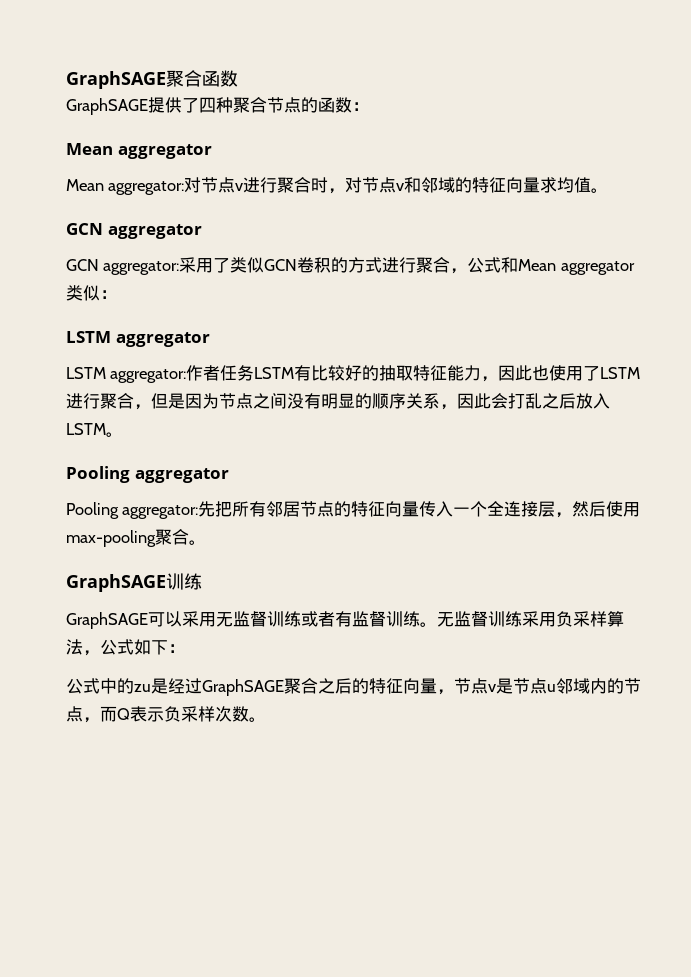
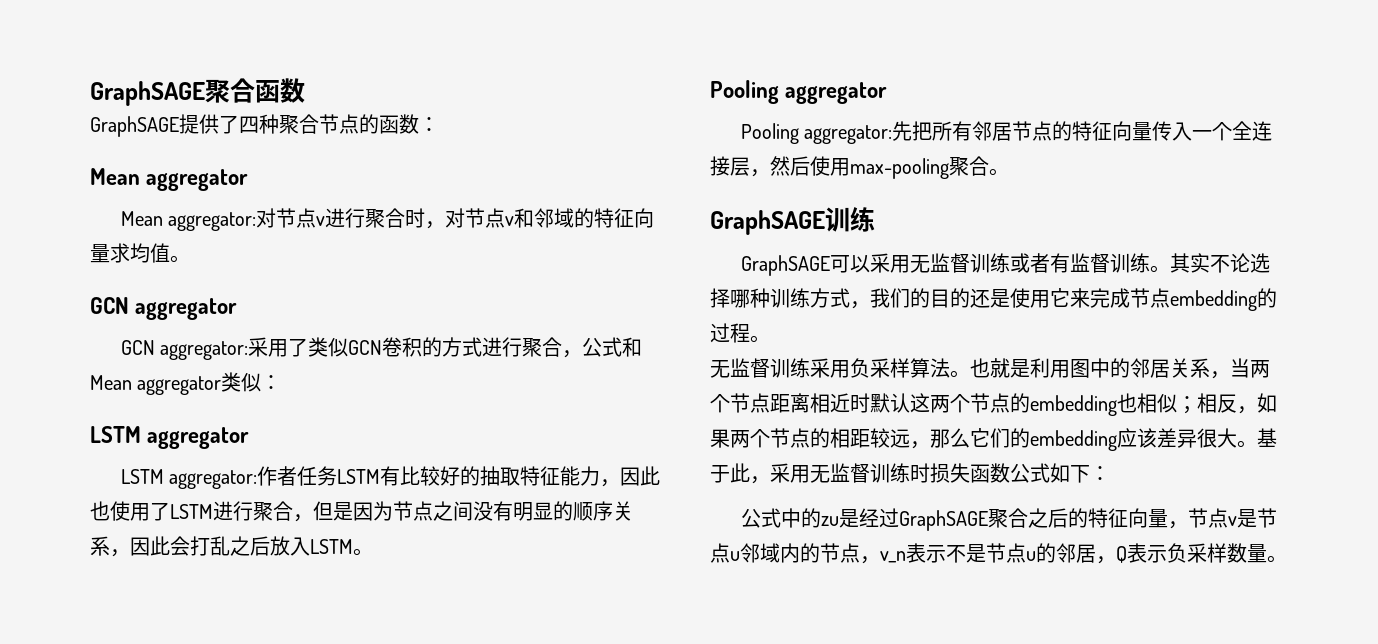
(437, 624) none -> [1169,253,1270,273] [710,288,1277,311] [710,323,770,343] 其实不论选择哪种训练方式，我们的目的还是使用它来完成节点embedding的过程。 //
[83,650,100,656] ， -> [950,358,1270,379] [710,393,1277,416] [710,428,1277,451] [710,463,1010,484] 。也就是利用图中的邻居关系，当两个节点距离相近时默认这两个节点的embedding也相似；相反，如果两个节点的相距较远，那么它们的embedding应该差异很大。基于此，采用无监督训练时损失函数
[100,706,117,722] 而 -> [880,543,1116,564] v_n表示不是节点u的邻居，
[215,706,249,722] 次数 -> [1227,543,1267,563] 数量

